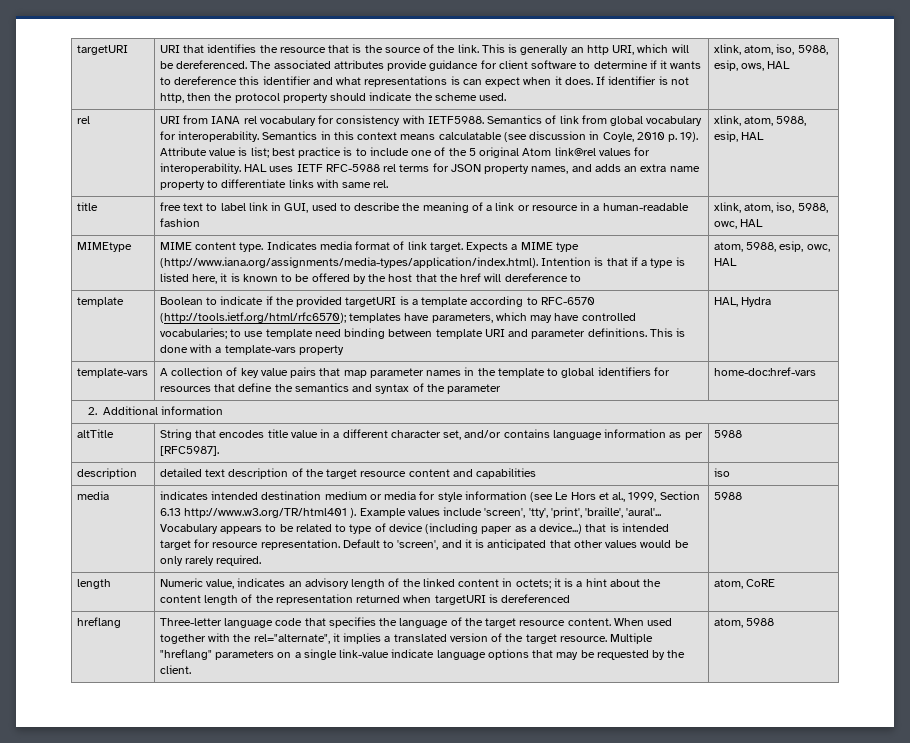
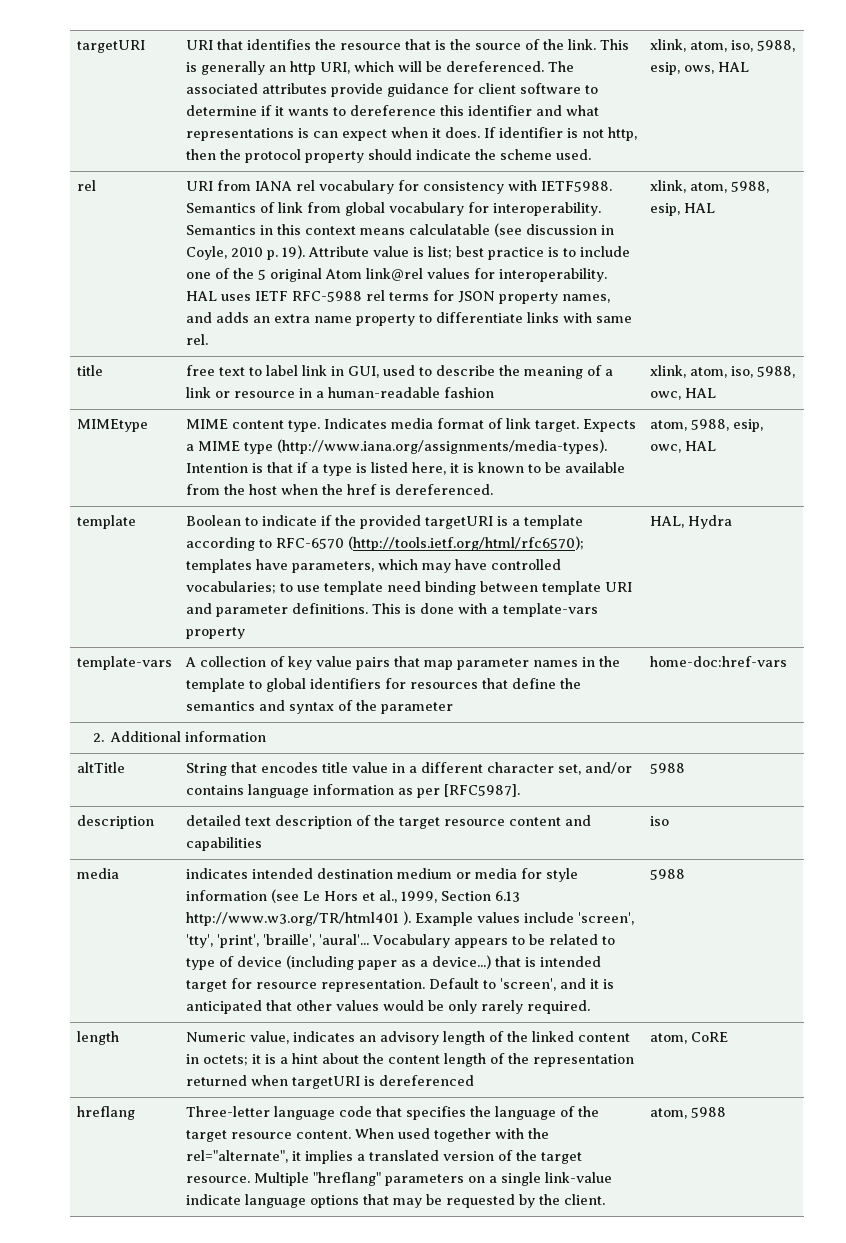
[159,257,538,268] (http://www.iana.org/assignments/media-types/application/index.html). -> [276,439,607,454] (http://www.iana.org/assignments/media-types).
[311,273,366,284] offered by -> [564,462,625,473] [185,484,220,495] available from
[415,274,437,282] that -> [280,484,318,495] when
[484,273,581,282] will dereference to -> [379,484,493,495] is dereferenced.

